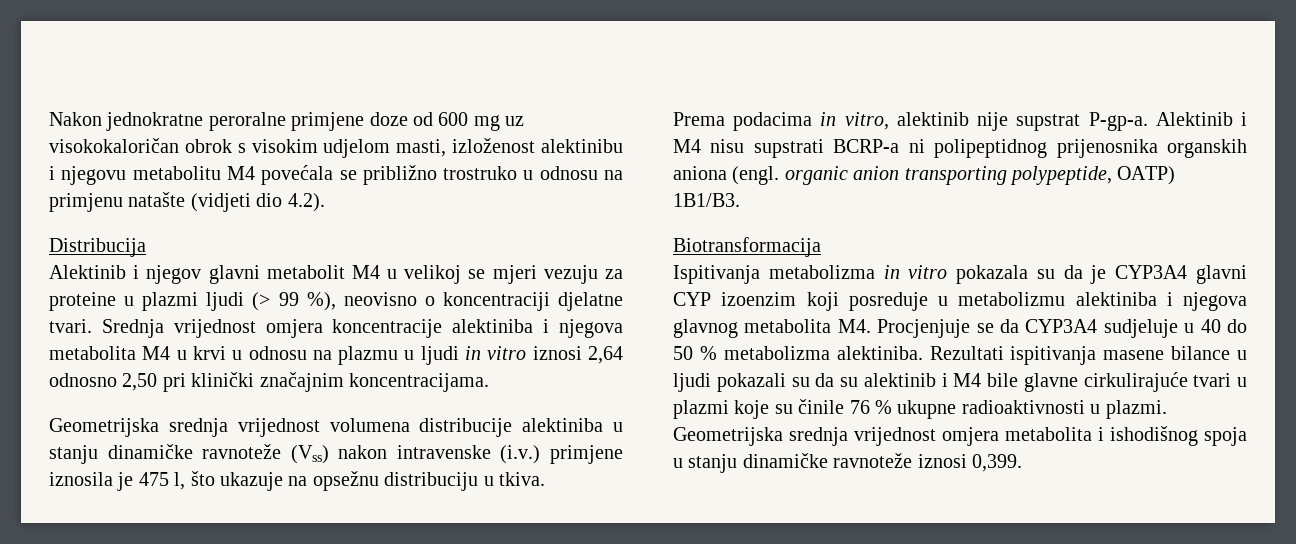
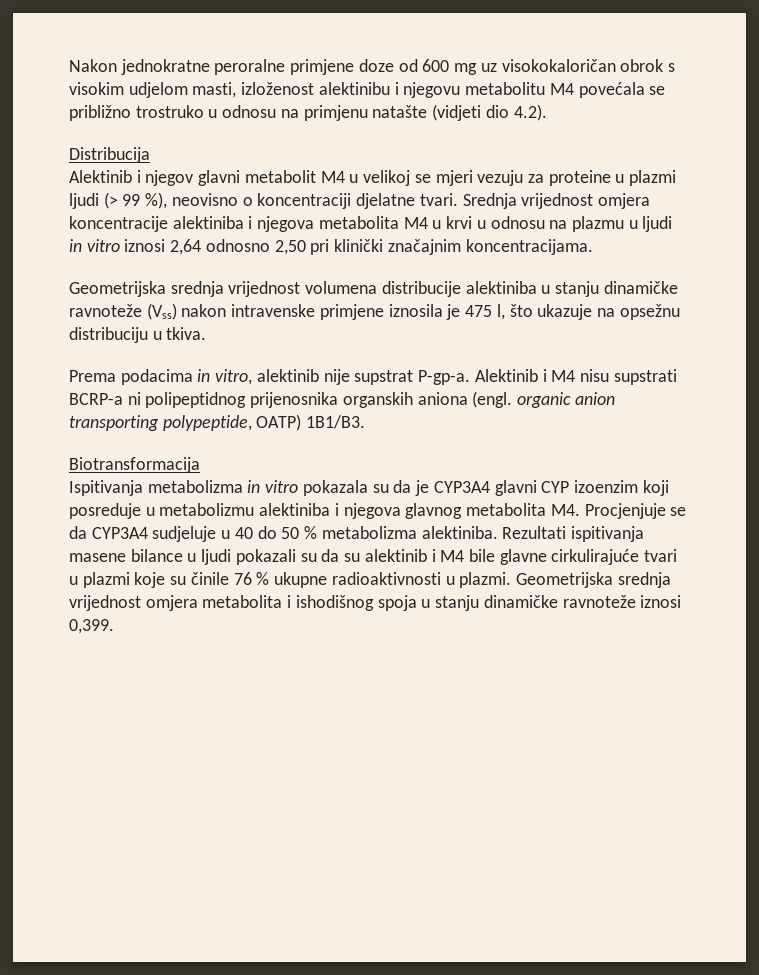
[500,445,541,464] (i.v.) -> (316, 310) none

